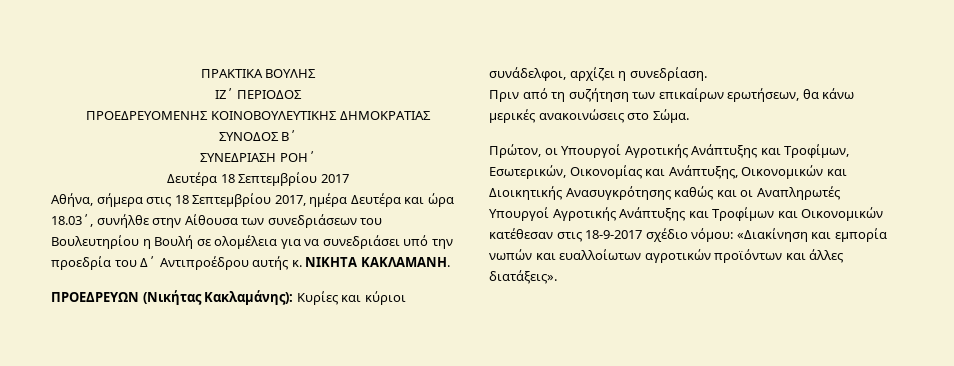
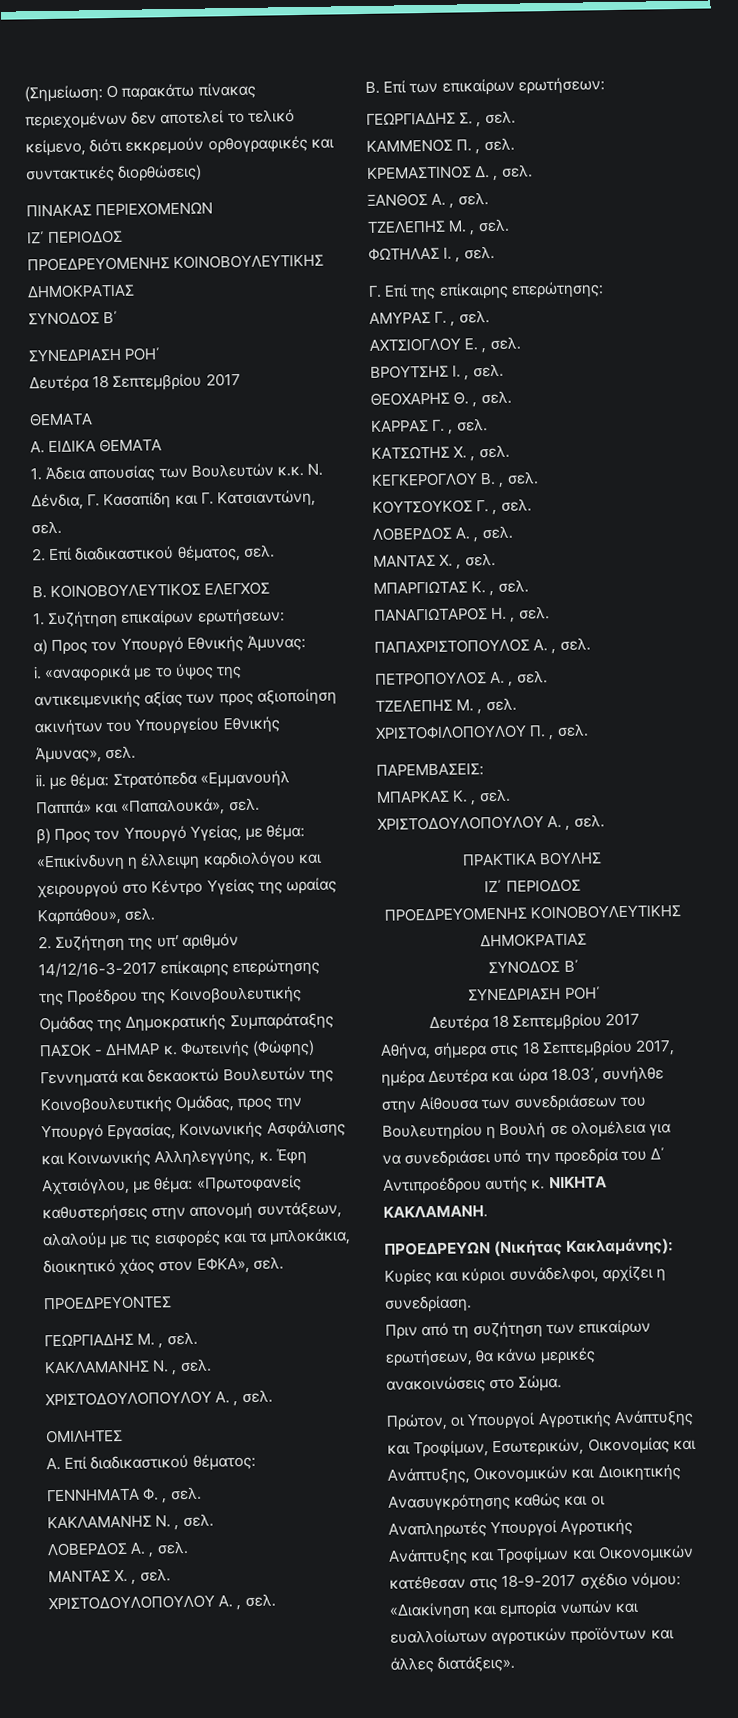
(200, 73) none -> [24,82,256,103] [25,109,295,130] [25,135,334,157] [25,164,203,183] [26,201,214,217] [26,229,124,245] [27,253,325,272] [27,283,135,299] [28,310,119,326] [28,347,162,362] [29,372,241,393] [29,412,93,427] [30,438,163,454] [30,463,324,482] [31,489,316,511] [31,520,62,535] [32,544,275,563] [32,581,271,599] [33,608,285,629] [33,634,306,656] [33,663,242,683] [34,688,337,710] [34,716,280,737] [35,745,137,764] [35,770,290,791] [36,797,260,816] [36,824,306,845] [36,851,322,872] [37,877,337,899] [37,907,156,926] [38,933,239,952] [38,958,321,978] [39,986,302,1007] [39,1012,334,1034] [39,1039,315,1059] [40,1067,334,1088] [40,1095,302,1115] [41,1120,346,1142] [41,1148,307,1168] [42,1175,302,1196] [42,1201,342,1223] [42,1228,352,1250] [43,1256,284,1277] [43,1295,172,1311] [44,1331,198,1349] [44,1358,212,1376] [45,1389,273,1407] [46,1428,123,1444] [46,1453,256,1471] [46,1486,202,1504] [47,1513,214,1531] [47,1540,189,1558] [48,1568,171,1585] [48,1593,276,1611] [365,77,605,96] [366,110,516,128] [366,137,515,155] [367,164,533,181] [367,192,489,209] [367,218,510,236] [368,245,495,263] [368,281,604,301] [369,310,490,327] [369,336,521,354] [370,363,504,381] [370,390,512,408] [371,418,488,435] [371,444,510,462] [371,471,539,488] [372,498,532,515] [372,525,513,543] [373,552,496,570] [373,579,529,597] [374,606,550,623] [374,637,591,655] [375,670,548,687] [375,697,517,715] [375,723,589,741] [376,763,484,777] [376,788,511,806] [377,814,605,831] (Σημείωση: Ο παρακάτω πίνακας περιεχομένων δεν αποτελεί το τελικό κείμενο, διότι εκκρεμούν ορθογραφικές και συντακτικές διορθώσεις) // ΠΙΝΑΚΑΣ ΠΕΡΙΕΧΟΜΕΝΩΝ // ΙΖ΄ ΠΕΡΙΟΔΟΣ // ΠΡΟΕΔΡΕΥΟΜΕΝΗΣ ΚΟΙΝΟΒΟΥΛΕΥΤΙΚΗΣ ΔΗΜΟΚΡΑΤΙΑΣ // ΣΥΝΟΔΟΣ Β΄ // ΣΥΝΕΔΡΙΑΣΗ ΡΟΗ΄ // Δευτέρα 18 Σεπτεμβρίου 2017 // ΘΕΜΑΤΑ // Α. ΕΙΔΙΚΑ ΘΕΜΑΤΑ // 1. Άδεια απουσίας των Βουλευτών κ.κ. Ν. Δένδια, Γ. Κασαπίδη και Γ. Κατσιαντώνη, σελ. // 2. Επί διαδικαστικού θέματος, σελ. // Β. ΚΟΙΝΟΒΟΥΛΕΥΤΙΚΟΣ ΕΛΕΓΧΟΣ // 1. Συζήτηση επικαίρων ερωτήσεων: // α) Προς τον Υπουργό Εθνικής Άμυνας: // i. «αναφορικά με το ύψος της αντικειμενικής αξίας των προς αξιοποίηση ακινήτων του Υπουργείου Εθνικής Άμυνας», σελ. // ii. με θέμα: Στρατόπεδα «Εμμανουήλ Παππά» και «Παπαλουκά», σελ. // β) Προς τον Υπουργό Υγείας, με θέμα: «Επικίνδυνη η έλλειψη καρδιολόγου και χειρουργού στο Κέντρο Υγείας της ωραίας Καρπάθου», σελ. // 2. Συζήτηση της υπ’ αριθμόν 14/12/16-3-2017 επίκαιρης επερώτησης της Προέδρου της Κοινοβουλευτικής Ομάδας της Δημοκρατικής Συμπαράταξης ΠΑΣΟΚ - ΔΗΜΑΡ κ. Φωτεινής (Φώφης) Γεννηματά και δεκαοκτώ Βουλευτών της Κοινοβουλευτικής Ομάδας, προς την Υπουργό Εργασίας, Κοινωνικής Ασφάλισης και Κοινωνικής Αλληλεγγύης, κ. Έφη Αχτσιόγλου, με θέμα: «Πρωτοφανείς καθυστερήσεις στην απονομή συντάξεων, αλαλούμ με τις εισφορές και τα μπλοκάκια, διοικητικό χάος στον ΕΦΚΑ», σελ. // ΠΡΟΕΔΡΕΥΟΝΤΕΣ // ΓΕΩΡΓΙΑΔΗΣ Μ. , σελ. // ΚΑΚΛΑΜΑΝΗΣ Ν. , σελ. // ΧΡΙΣΤΟΔΟΥΛΟΠΟΥΛΟΥ Α. , σελ. // ΟΜΙΛΗΤΕΣ // Α. Επί διαδικαστικού θέματος: // ΓΕΝΝΗΜΑΤΑ Φ. , σελ. // ΚΑΚΛΑΜΑΝΗΣ Ν. , σελ. // ΛΟΒΕΡΔΟΣ Α. , σελ. // ΜΑΝΤΑΣ Χ. , σελ. // ΧΡΙΣΤΟΔΟΥΛΟΠΟΥΛΟΥ Α. , σελ. // Β. Επί των επικαίρων ερωτήσεων: // ΓΕΩΡΓΙΑΔΗΣ Σ. , σελ. // ΚΑΜΜΕΝΟΣ Π. , σελ. // ΚΡΕΜΑΣΤΙΝΟΣ Δ. , σελ. // ΞΑΝΘΟΣ Α. , σελ. // ΤΖΕΛΕΠΗΣ Μ. , σελ. // ΦΩΤΗΛΑΣ Ι. , σελ. // Γ. Επί της επίκαιρης επερώτησης: // ΑΜΥΡΑΣ Γ. , σελ. // ΑΧΤΣΙΟΓΛΟΥ Ε. , σελ. // ΒΡΟΥΤΣΗΣ Ι. , σελ. // ΘΕΟΧΑΡΗΣ Θ. , σελ. // ΚΑΡΡΑΣ Γ. , σελ. // ΚΑΤΣΩΤΗΣ Χ. , σελ. // ΚΕΓΚΕΡΟΓΛΟΥ Β. , σελ. // ΚΟΥΤΣΟΥΚΟΣ Γ. , σελ. // ΛΟΒΕΡΔΟΣ Α. , σελ. // ΜΑΝΤΑΣ Χ. , σελ. // ΜΠΑΡΓΙΩΤΑΣ Κ. , σελ. // ΠΑΝΑΓΙΩΤΑΡΟΣ Η. , σελ. // ΠΑΠΑΧΡΙΣΤΟΠΟΥΛΟΣ Α. , σελ. // ΠΕΤΡΟΠΟΥΛΟΣ Α. , σελ. // ΤΖΕΛΕΠΗΣ Μ. , σελ. // ΧΡΙΣΤΟΦΙΛΟΠΟΥΛΟΥ Π. , σελ. // ΠΑΡΕΜΒΑΣΕΙΣ: // ΜΠΑΡΚΑΣ Κ. , σελ. // ΧΡΙΣΤΟΔΟΥΛΟΠΟΥΛΟΥ Α. , σελ. //

